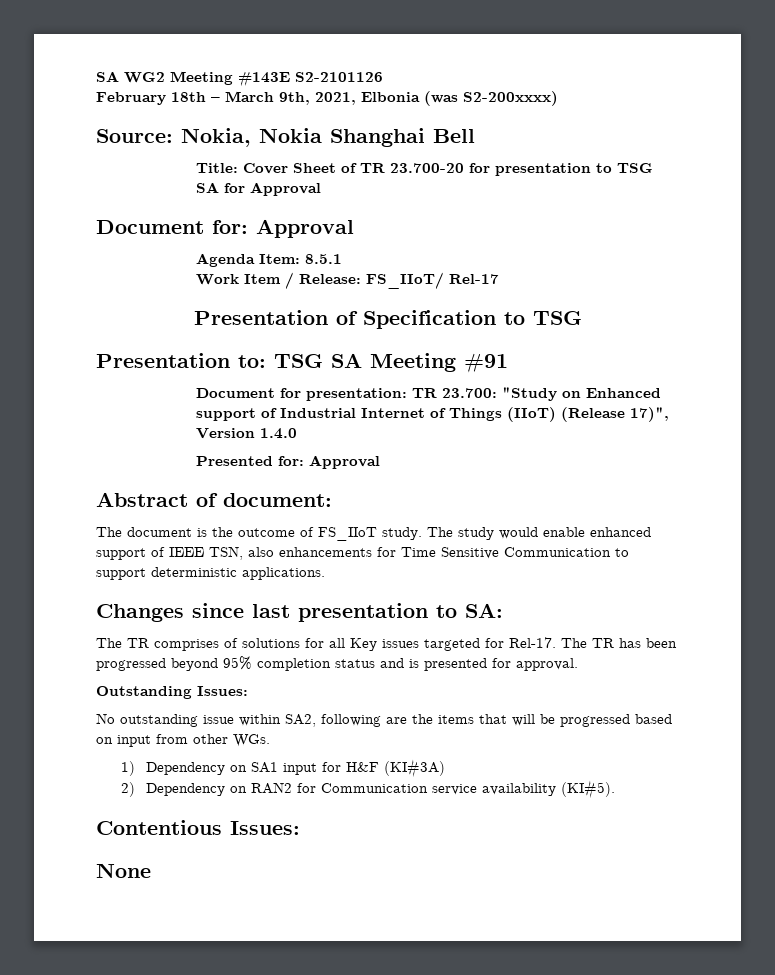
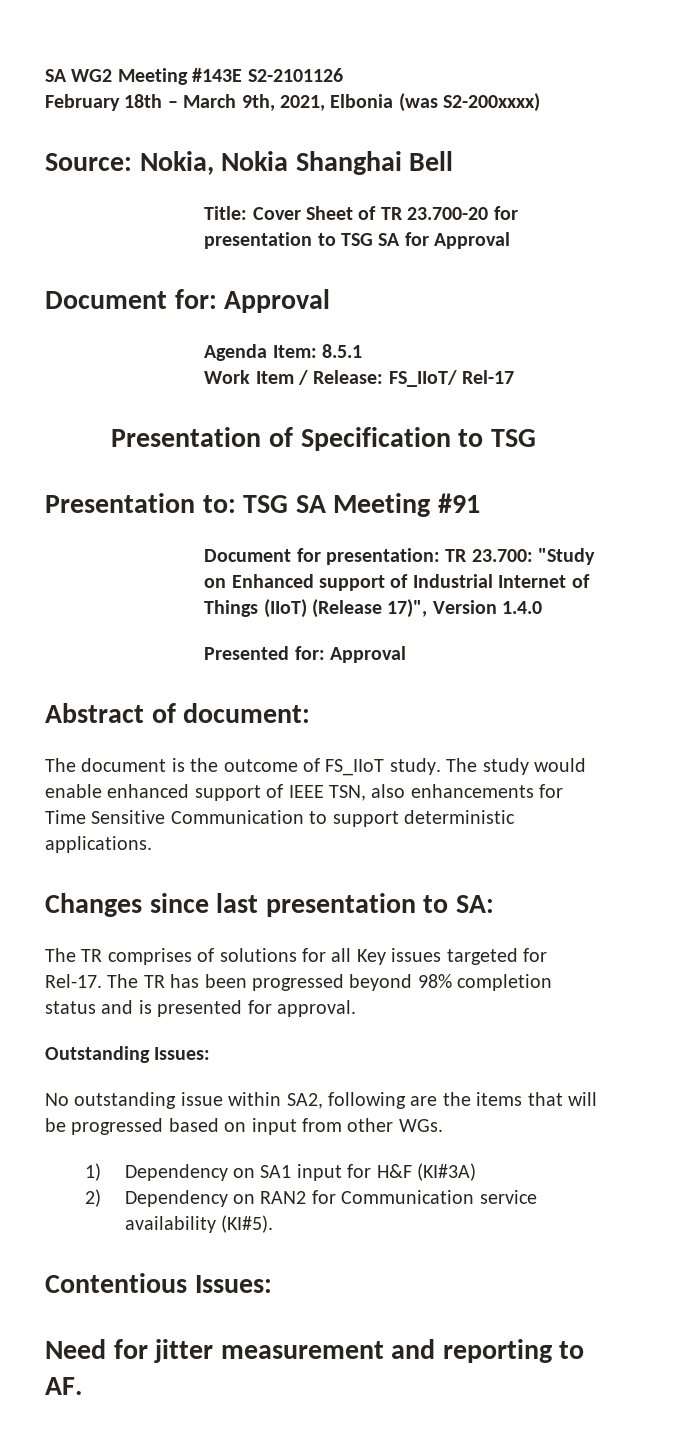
[223,656,252,670] 95% -> [417,974,452,988] 98%
[96,863,151,878] // None -> [45,1339,585,1363] [45,1377,82,1395] // Need for jitter measurement and reporting to AF.

